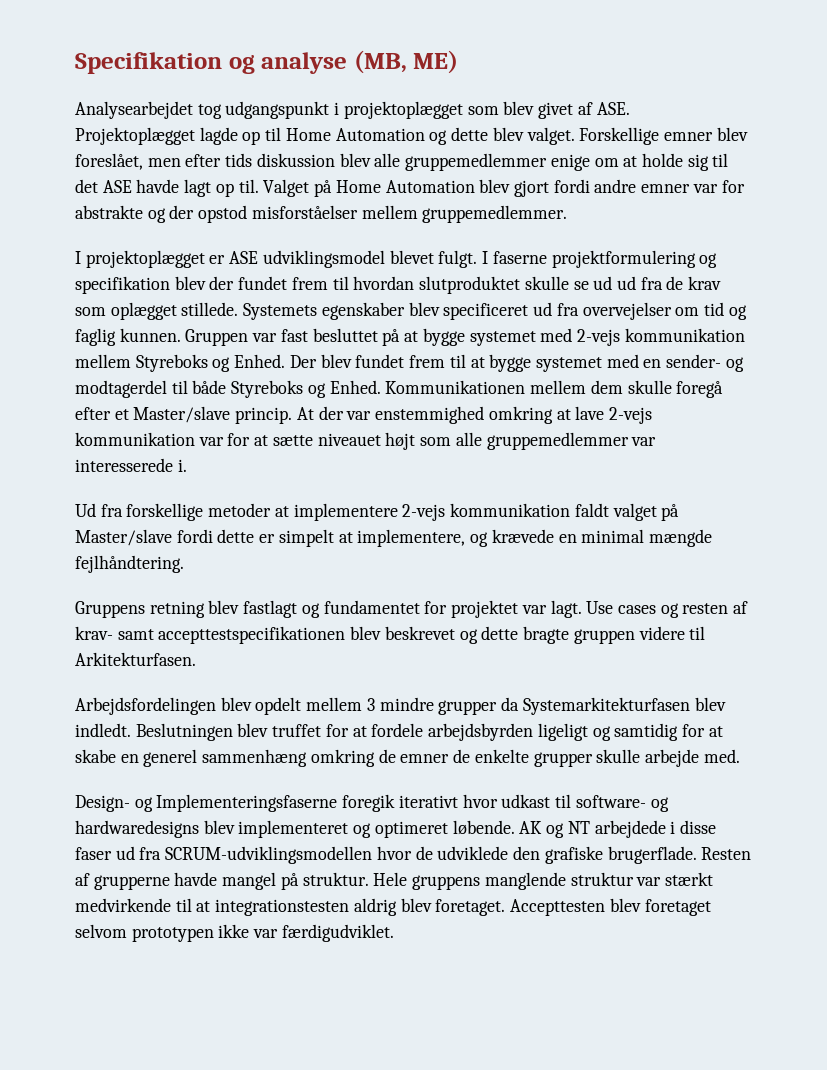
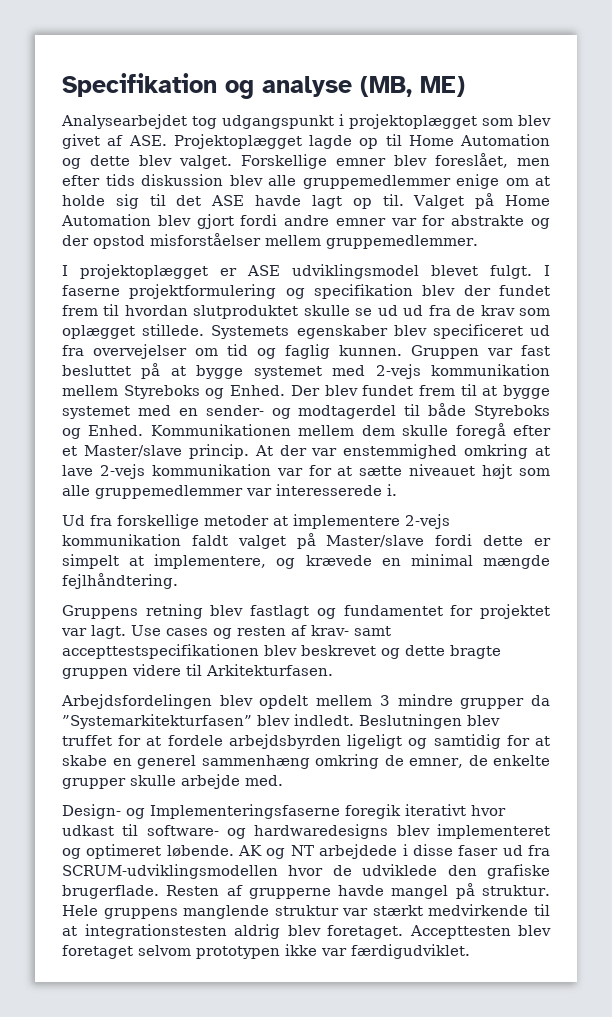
[522,697,690,715] Systemarkitekturfasen -> [62,714,252,729] ”Systemarkitekturfasen”
[400,754,450,763] emner -> [409,758,464,768] emner,

